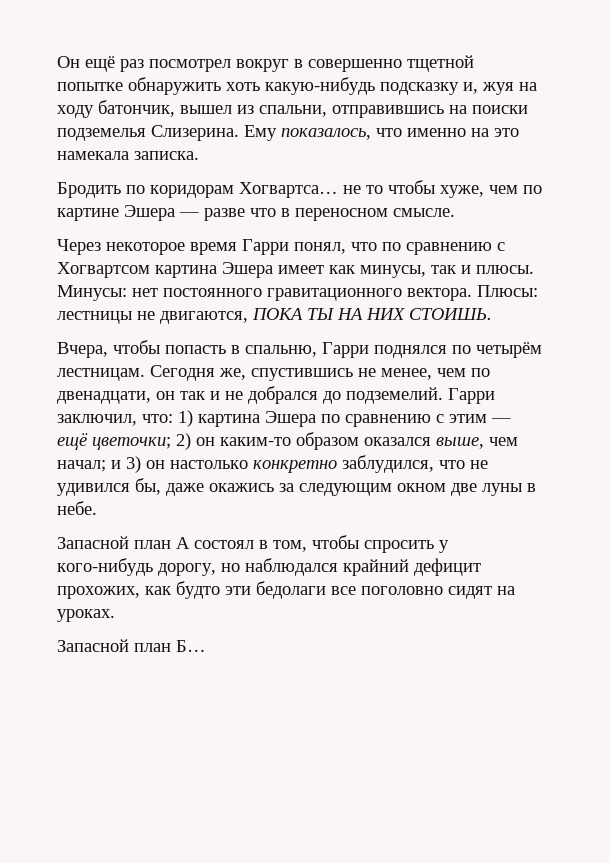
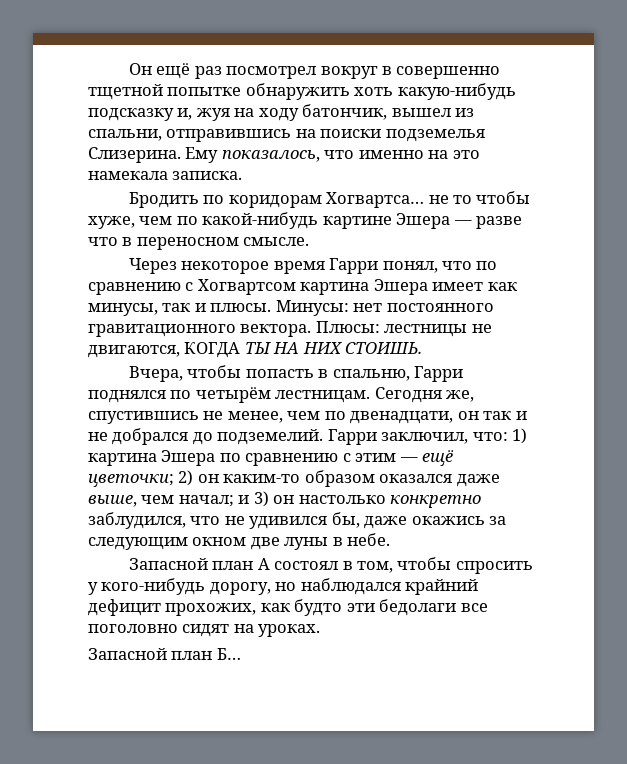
(542, 189) none -> [202,212,319,229] какой-нибудь
[252,308,303,320] ПОКА -> [184,342,241,358] КОГДА
(431, 441) none -> [456,474,500,487] даже

